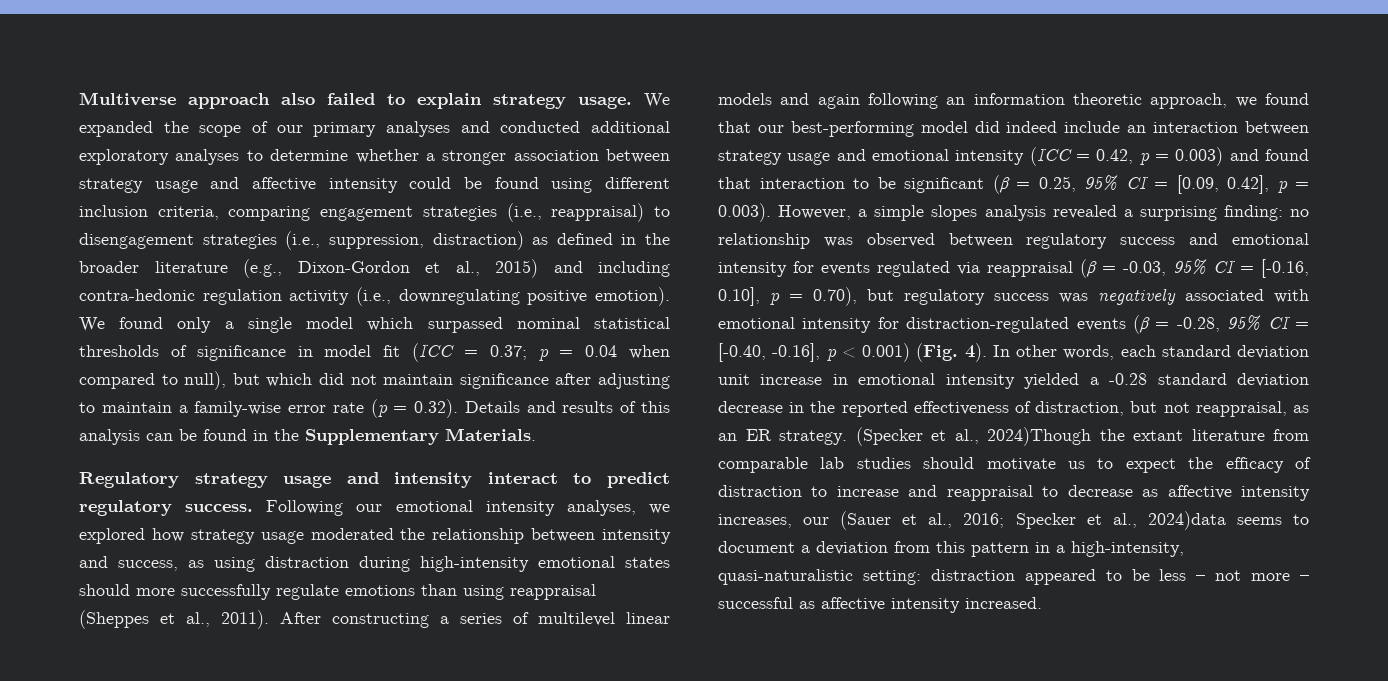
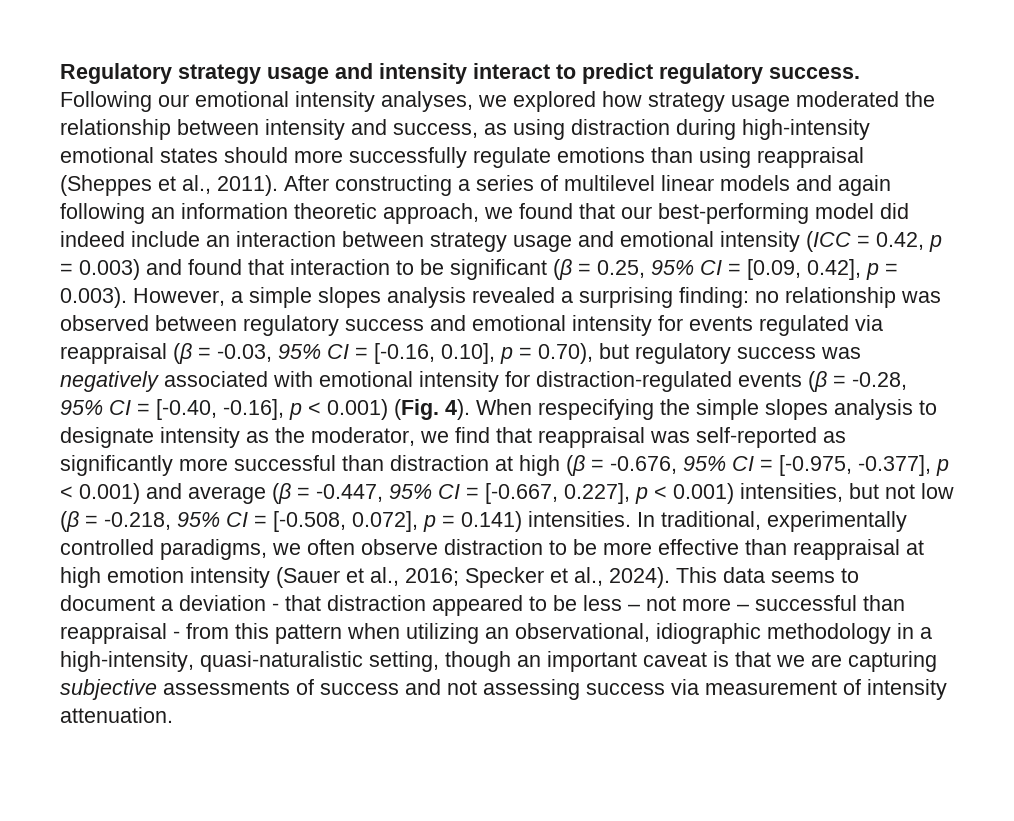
[79,92,670,109] [79,121,670,137] [79,149,670,165] [79,177,670,193] [79,203,670,222] [79,231,670,250] [79,259,670,278] [79,287,671,306] [79,317,670,333] [79,343,670,362] [79,371,671,390] [79,399,670,418] [79,428,536,445] Multiverse approach also failed to explain strategy usage. We expanded the scope of our primary analyses and conducted additional exploratory analyses to determine whether a stronger association between strategy usage and affective intensity could be found using different inclusion criteria, comparing engagement strategies (i.e., reappraisal) to disengagement strategies (i.e., suppression, distraction) as defined in the broader literature (e.g., Dixon-Gordon et al., 2015) and including contra-hedonic regulation activity (i.e., downregulating positive emotion). We found only a single model which surpassed nominal statistical thresholds of significance in model fit (ICC = 0.37; p = 0.04 when compared to null), but which did not maintain significance after adjusting to maintain a family-wise error rate (p = 0.32). Details and results of this analysis can be found in the Supplementary Materials. // -> (60, 73) none
[992,345,1309,360] [718,373,1309,389] [718,401,1309,417] [718,427,1309,446] [718,457,1311,473] [718,485,1310,501] [718,514,830,528] In other words, each standard deviation unit increase in emotional intensity yielded a -0.28 standard deviation decrease in the reported effectiveness of distraction, but not reappraisal, as an ER strategy. (Specker et al., 2024)Though the extant literature from comparable lab studies should motivate us to expect the efficacy of distraction to increase and reappraisal to decrease as affective intensity increases, our -> [476,399,937,420] [60,427,846,448] [60,455,949,476] [60,483,954,504] [60,511,907,532] [60,539,924,560] [60,567,270,588] When respecifying the simple slopes analysis to designate intensity as the moderator, we find that reappraisal was self-reported as significantly more successful than distraction at high (β = -0.676, 95% CI = [-0.975, -0.377], p < 0.001) and average (β = -0.447, 95% CI = [-0.667, 0.227], p < 0.001) intensities, but not low (β = -0.218, 95% CI = [-0.508, 0.072], p = 0.141) intensities. In traditional, experimentally controlled paradigms, we often observe distraction to be more effective than reappraisal at high emotion intensity
[1147,511,1226,530] 2024)data -> [609,567,765,588] 2024). This data
[894,541,1184,557] [718,569,921,585] from this pattern in a high-intensity, quasi-naturalistic setting: -> [272,595,321,611] - that
[799,597,1042,613] as affective intensity increased. -> [863,595,905,611] [60,623,932,644] [60,651,937,672] [60,679,947,700] [60,707,173,723] than reappraisal - from this pattern when utilizing an observational, idiographic methodology in a high-intensity, quasi-naturalistic setting, though an important caveat is that we are capturing subjective assessments of success and not assessing success via measurement of intensity attenuation.

